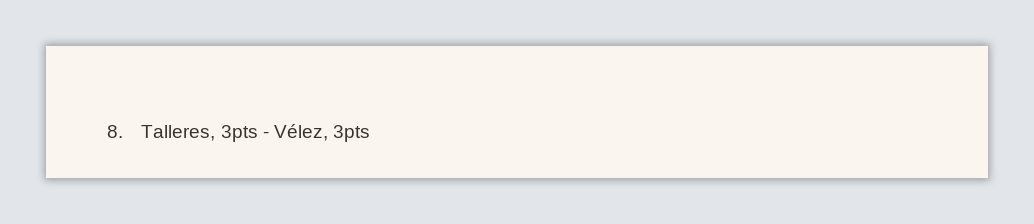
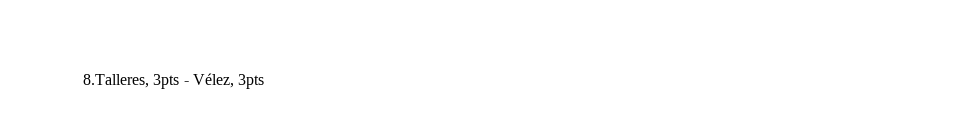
[107,125,216,141] 8. Talleres, -> [83,74,149,88] 8.Talleres,

